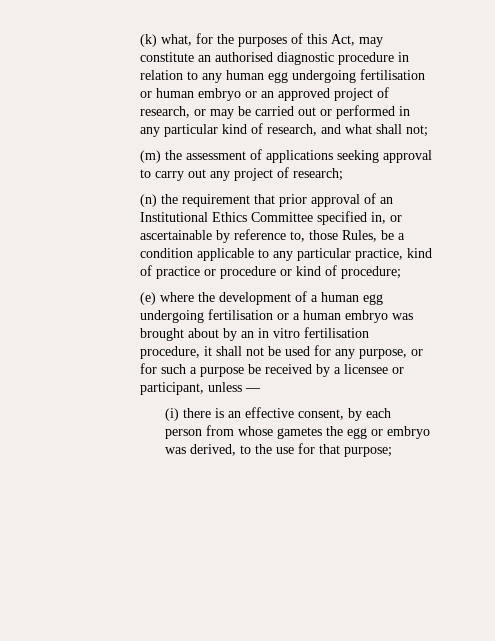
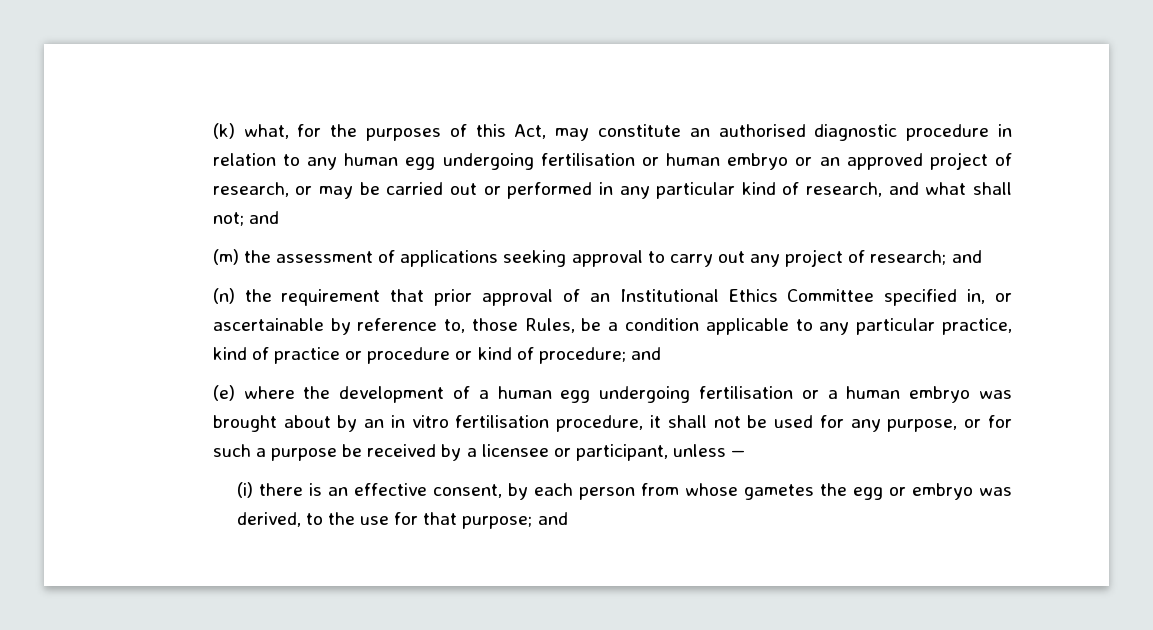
(428, 131) none -> [248,211,279,224] and
(343, 174) none -> [951,250,982,263] and
(401, 272) none -> [630,347,661,360] and
(393, 452) none -> [537,512,568,525] and

